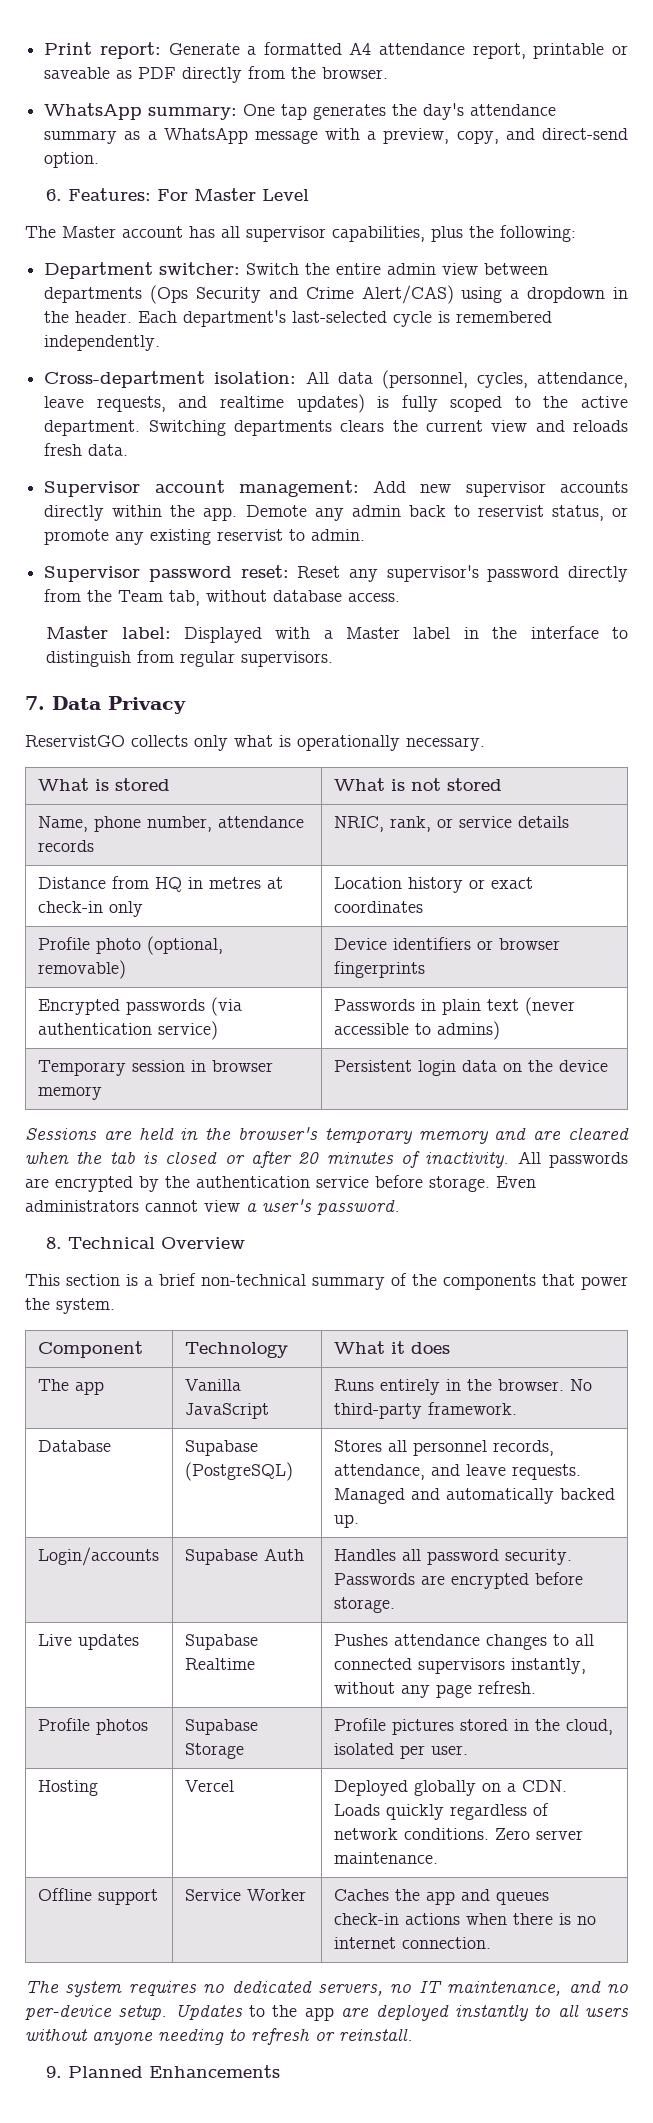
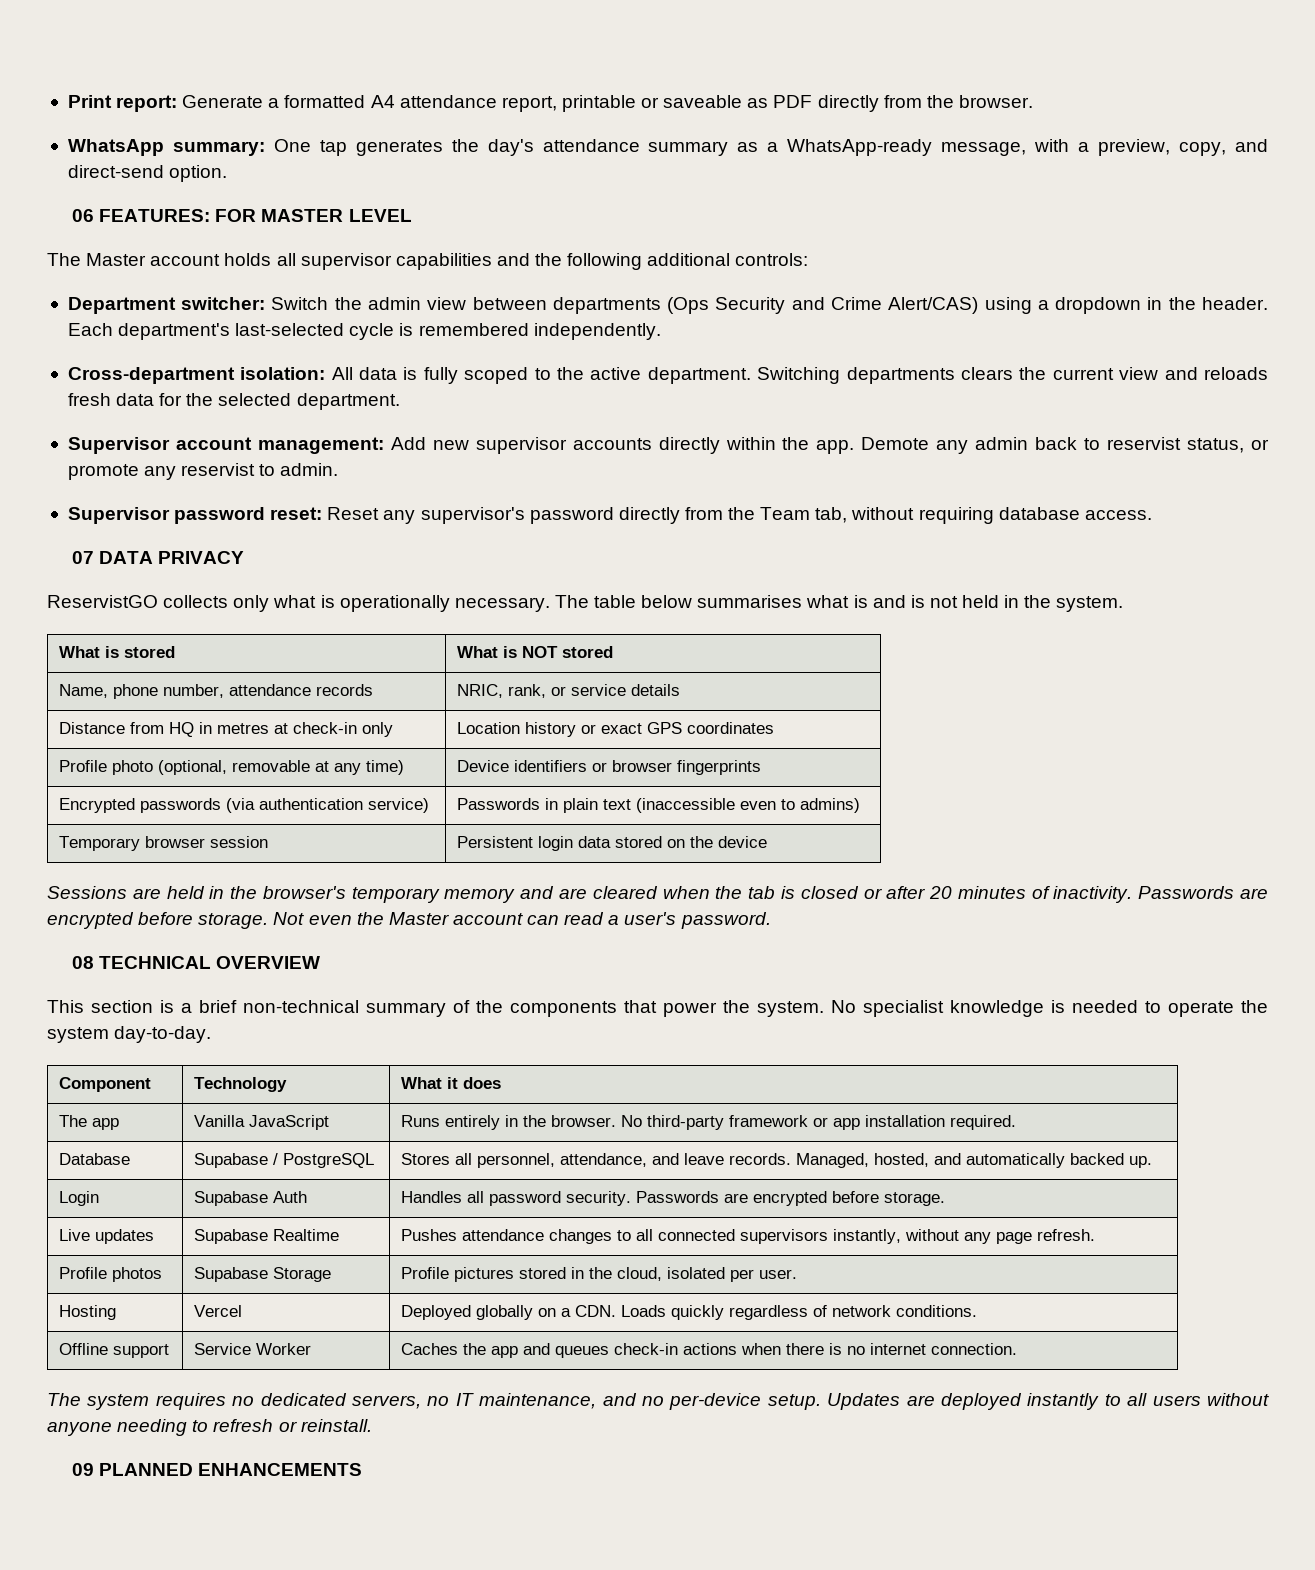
[163,127,318,144] WhatsApp message -> [787,139,1027,156] WhatsApp-ready message,
[46,188,310,201] 6. Features: For Master Level -> [72,209,412,222] 06 FEATURES: FOR MASTER LEVEL
[189,226,215,238] has -> [224,253,272,266] holds
[332,225,576,242] capabilities, plus the following: -> [395,253,809,270] capabilities and the following additional controls:
[336,263,382,275] entire -> (362, 303) none
[381,370,628,389] [44,394,365,413] (personnel, cycles, attendance, leave requests, and realtime updates) -> (398, 373) none
[88,444,129,456] data. -> [116,393,400,410] data for the selected department.
[150,529,212,545] existing -> (177, 473) none
(268, 596) none -> [918,507,994,524] requiring
[46,626,628,643] [46,650,334,667] [25,696,186,714] Master label: Displayed with a Master label in the interface to distinguish from regular supervisors. // 7. Data Privacy -> [72,551,245,564] 07 DATA PRIVACY
(485, 744) none -> [554,595,1124,612] The table below summarises what is and is not held in the system.
[410,778,441,791] not -> [521,646,558,658] NOT
(533, 883) none -> [646,722,682,734] GPS
[37,960,126,979] removable) -> [231,760,404,775] removable at any time)
[524,997,575,1016] [333,1023,409,1035] (never accessible -> [635,798,776,813] (inaccessible even
(126, 1068) none -> [144,836,205,848] browser
[190,1060,273,1072] [37,1086,102,1100] in browser memory -> (268, 842) none
(497, 1066) none -> [614,836,662,848] stored
[517,1151,628,1168] [25,1175,536,1192] [25,1200,240,1212] All passwords are encrypted by the authentication service before storage. Even administrators cannot view -> [1138,886,1268,899] [47,912,605,929] Passwords are encrypted before storage. Not even the Master account can read
[46,1237,246,1249] 8. Technical Overview -> [72,956,321,969] 08 TECHNICAL OVERVIEW
(115, 1306) none -> [831,1000,1268,1017] [47,1026,212,1043] No specialist knowledge is needed to operate the system day-to-day.
[427,1402,517,1415] framework. -> [728,1115,1016,1130] framework or app installation required.
[184,1462,293,1481] (PostgreSQL) -> [272,1153,374,1168] / PostgreSQL
[412,1440,554,1456] personnel records, -> [476,1153,555,1168] personnel,
[511,1464,581,1480] [333,1488,405,1504] requests. Managed -> [728,1153,929,1168] records. Managed, hosted,
[37,1547,159,1566] Login/accounts -> [58,1191,99,1206] Login
[494,1828,583,1840] [333,1852,438,1864] Zero server maintenance. -> (977, 1311) none
[249,2005,334,2021] to the app -> (901, 1401) none
[46,2065,281,2078] 9. Planned Enhancements -> [72,1463,363,1476] 09 PLANNED ENHANCEMENTS

